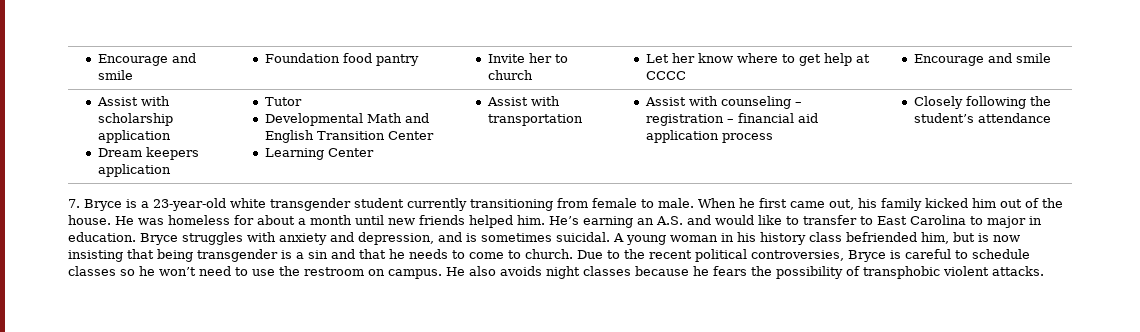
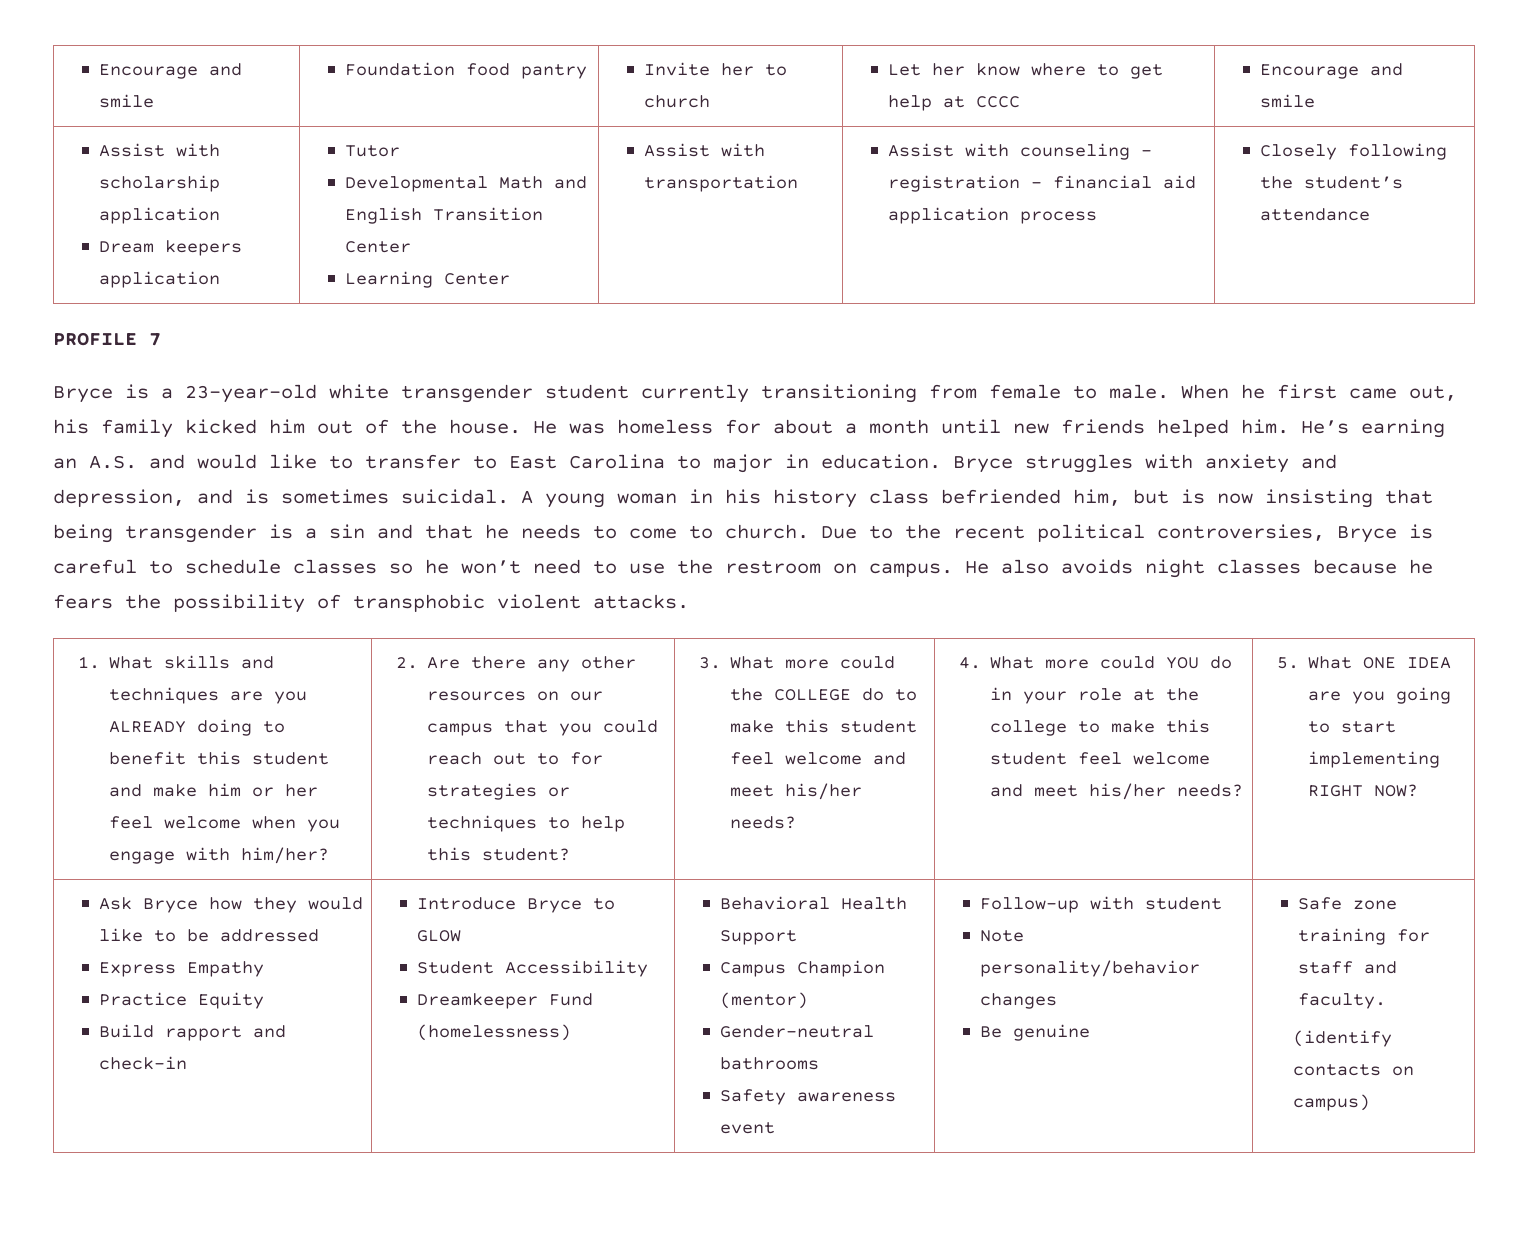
[68,199,80,208] 7. -> [53,332,161,346] PROFILE 7 //
(1044, 271) none -> [78,655,275,669] [109,687,308,704] [109,719,286,736] [109,751,330,765] [109,783,319,797] [109,816,341,832] [109,847,330,864] [396,656,637,672] [427,691,604,701] [427,720,659,736] [427,752,604,765] [427,783,571,800] [427,815,626,832] [427,847,571,861] [699,656,896,669] [730,688,918,701] [730,719,918,733] [730,752,907,765] [730,783,863,800] [730,816,797,829] [959,656,1233,669] [990,687,1200,704] [990,719,1211,736] [990,752,1211,765] [990,783,1244,800] [1277,656,1452,669] [1308,687,1452,704] [1308,721,1397,733] [1308,751,1441,768] [1308,784,1419,797] [98,897,363,913] [98,928,319,942] [98,961,264,977] [98,992,264,1009] [98,1024,286,1041] [98,1056,187,1070] [416,897,615,913] [416,930,461,942] [416,960,648,977] [416,993,593,1009] [416,1024,571,1041] [719,896,907,910] [719,930,797,945] [719,960,885,977] [719,992,808,1009] [719,1025,874,1038] [719,1057,819,1070] [719,1089,896,1105] [719,1122,775,1134] [979,896,1222,913] [979,930,1024,942] [979,960,1200,977] [979,993,1057,1009] [979,1024,1090,1041] [1297,897,1397,910] [1297,928,1430,945] [1297,961,1397,974] [1297,993,1386,1009] [1293,1030,1393,1047] [1293,1064,1415,1076] [1293,1094,1371,1111] // 1. What skills and techniques are you ALREADY doing to benefit this student and make him or her feel welcome when you engage with him/her? | 2. Are there any other resources on our campus that you could reach out to for strategies or techniques to help this student? | 3. What more could the COLLEGE do to make this student feel welcome and meet his/her needs? | 4. What more could YOU do in your role at the college to make this student feel welcome and meet his/her needs? | 5. What ONE IDEA are you going to start implementing RIGHT NOW? // Ask Bryce how they would like to be addressed // Express Empathy // Practice Equity // Build rapport and check-in | Introduce Bryce to GLOW // Student Accessibility // Dreamkeeper Fund (homelessness) | Behavioral Health Support // Campus Champion (mentor) // Gender-neutral bathrooms // Safety awareness event | Follow-up with student // Note personality/behavior changes // Be genuine | Safe zone training for staff and faculty. // (identify contacts on campus)

